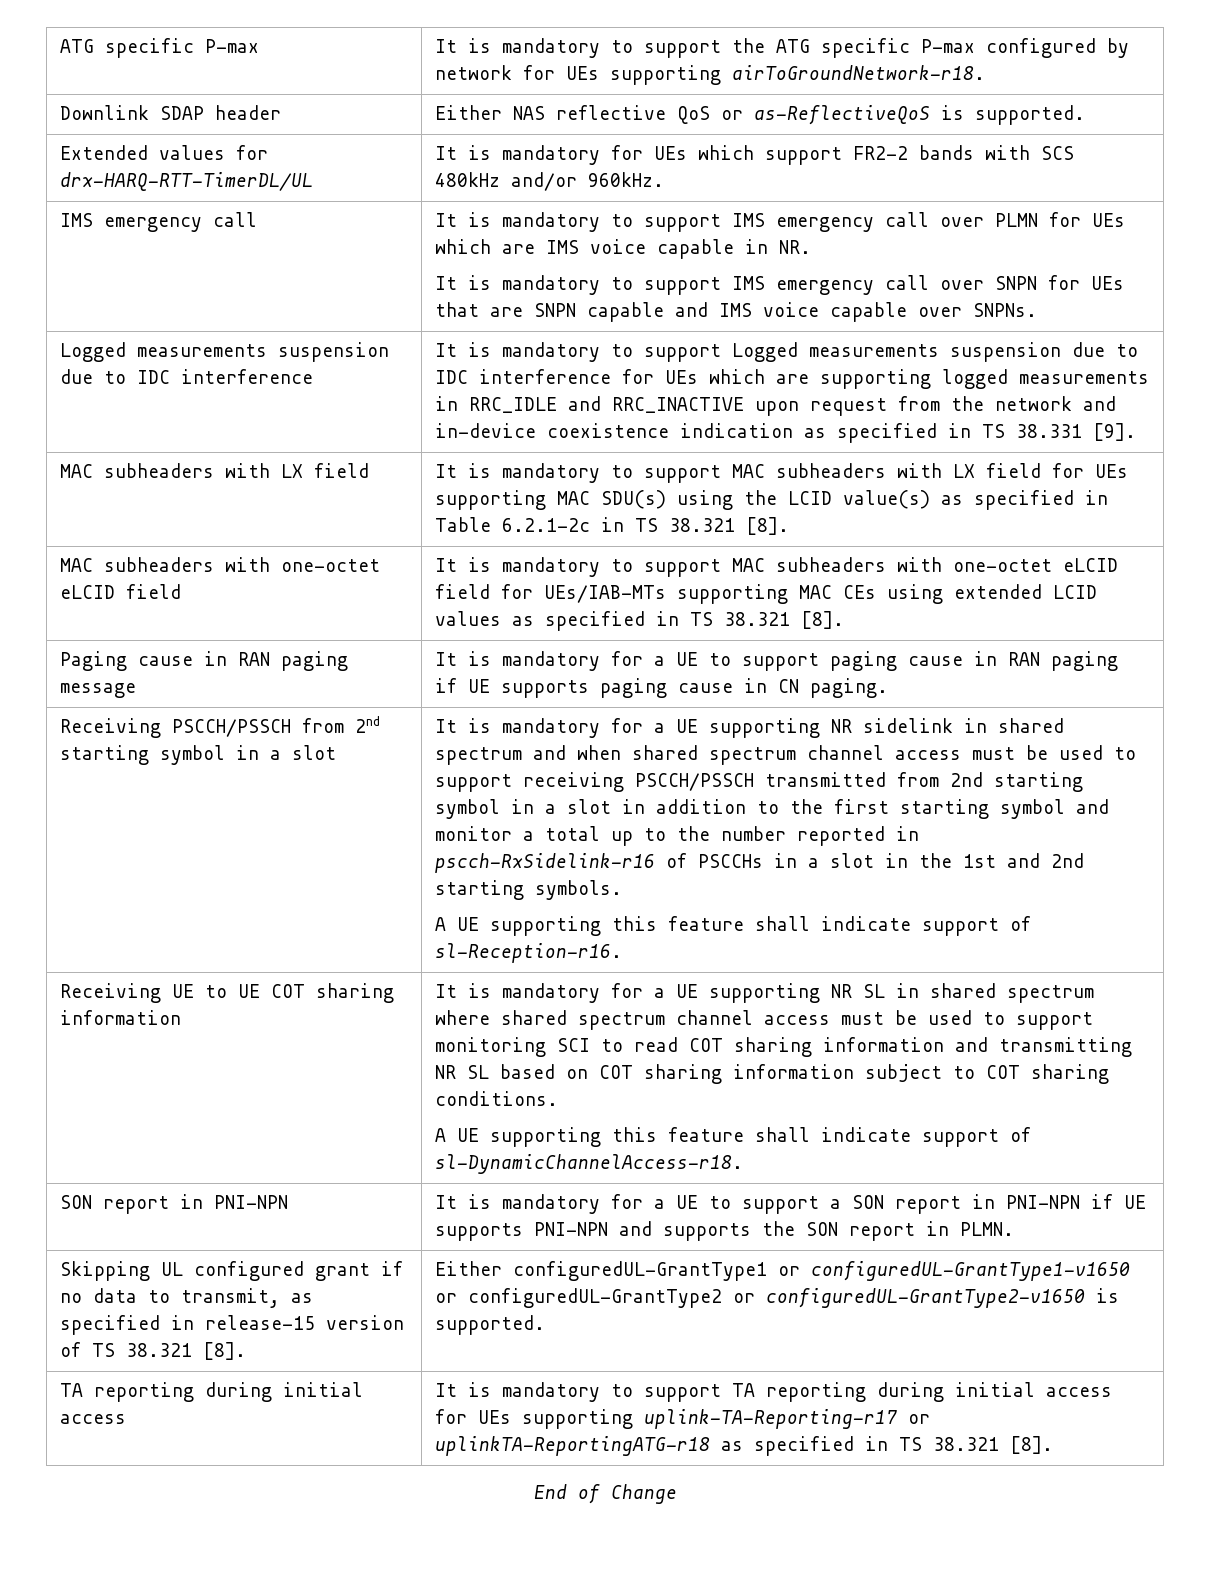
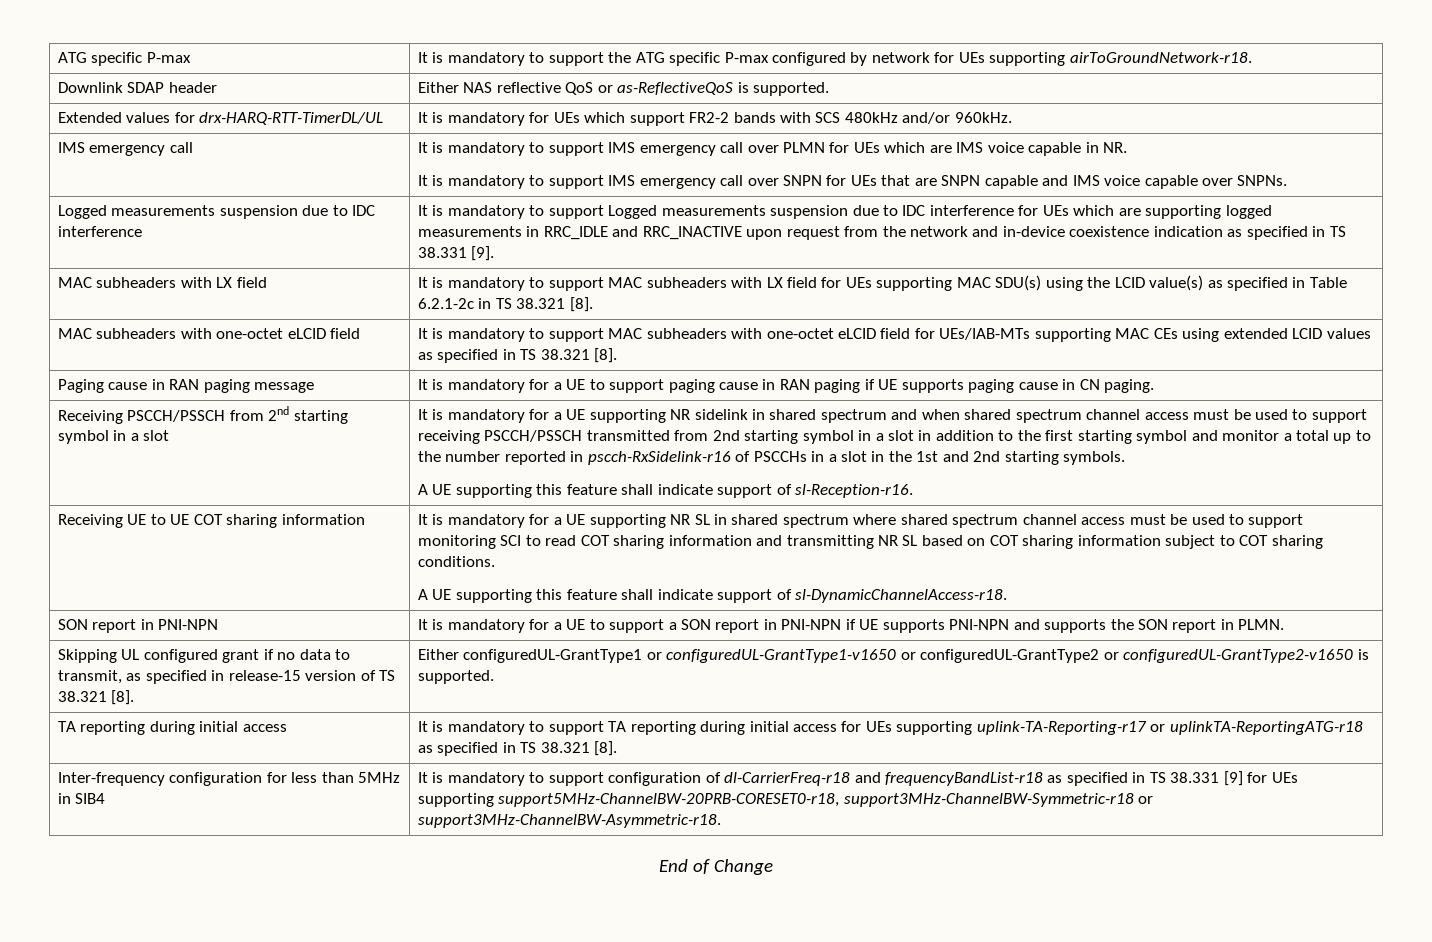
(1054, 1445) none -> [57,772,401,786] [57,793,106,804] [417,771,1298,786] [417,793,1154,807] [417,814,721,828] // Inter-frequency configuration for less than 5MHz in SIB4 | It is mandatory to support configuration of dl-CarrierFreq-r18 and frequencyBandList-r18 as specified in TS 38.331 [9] for UEs supporting support5MHz-ChannelBW-20PRB-CORESET0-r18, support3MHz-ChannelBW-Symmetric-r18 or support3MHz-ChannelBW-Asymmetric-r18.

